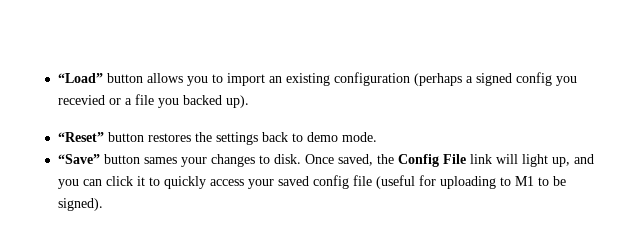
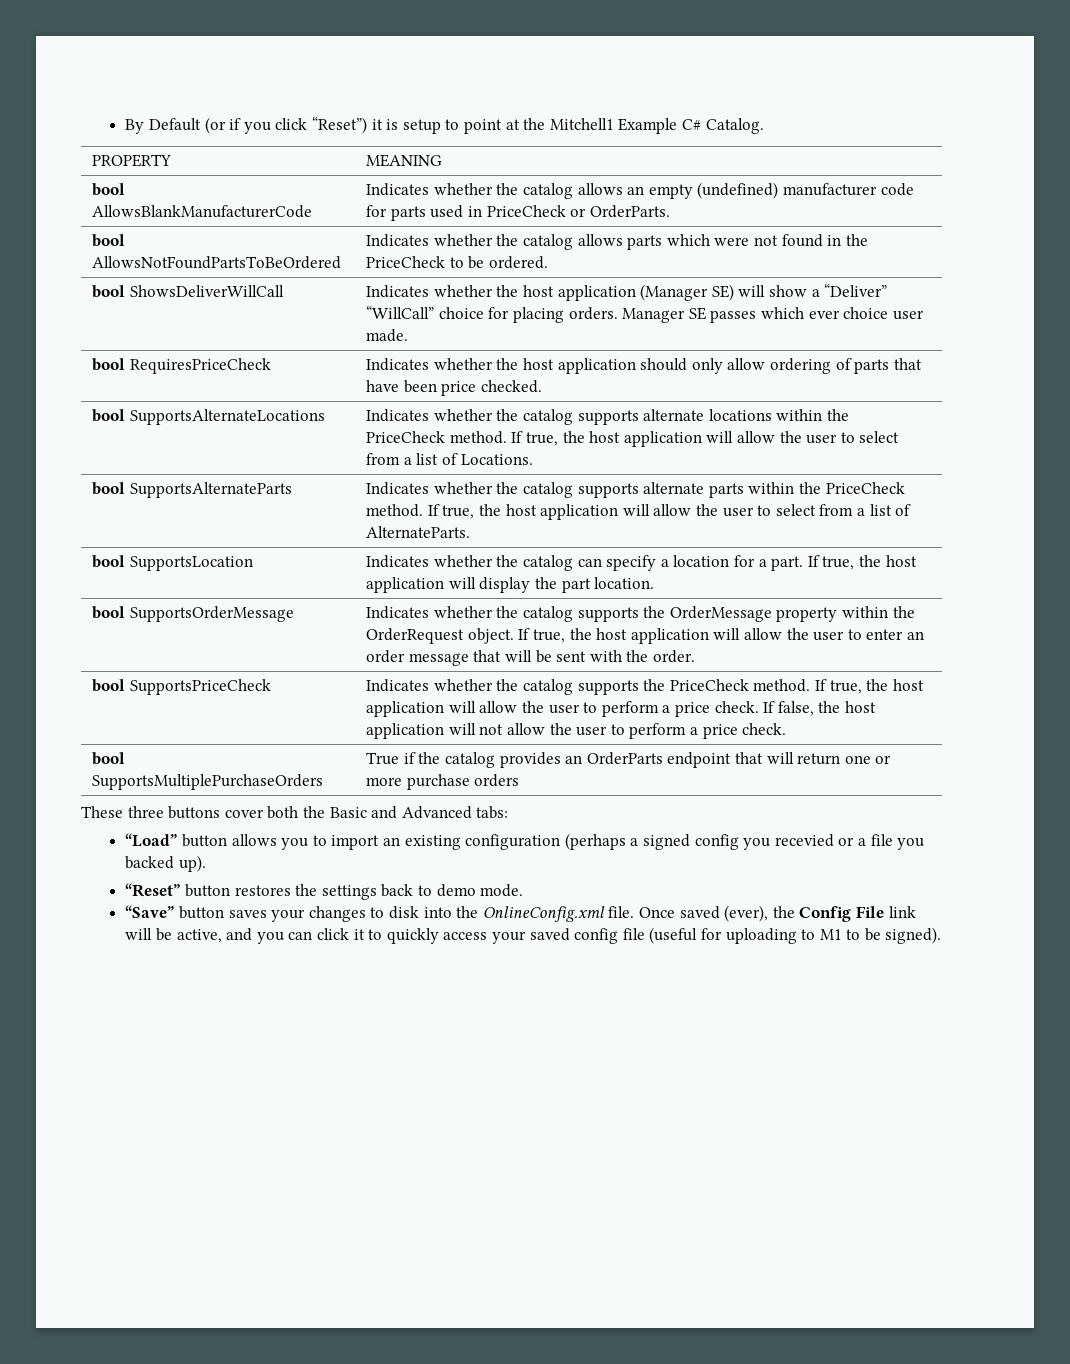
(57, 78) none -> [125,116,764,134] [92,154,172,167] [366,154,443,167] [92,183,126,196] [92,205,313,218] [366,182,914,199] [366,205,670,221] [92,234,126,247] [92,256,342,269] [366,234,868,250] [366,256,549,269] [92,285,284,298] [366,283,888,301] [366,305,924,323] [366,329,409,342] [92,358,271,374] [366,358,922,374] [366,380,543,396] [92,409,325,425] [366,409,849,425] [366,431,900,447] [366,453,533,465] [92,482,292,498] [366,482,905,498] [366,504,912,520] [366,526,471,538] [92,555,253,571] [366,555,917,571] [366,577,655,593] [92,606,294,622] [366,606,915,622] [366,628,924,644] [366,650,695,666] [92,679,271,695] [366,679,924,695] [366,701,876,717] [366,723,787,739] [92,752,126,765] [92,774,324,790] [366,752,892,768] [366,774,520,790] [81,806,509,819] By Default (or if you click “Reset”) it is setup to point at the Mitchell1 Example C# Catalog. // PROPERTY | MEANING // bool AllowsBlankManufacturerCode | Indicates whether the catalog allows an empty (undefined) manufacturer code for parts used in PriceCheck or OrderParts. // bool AllowsNotFoundPartsToBeOrdered | Indicates whether the catalog allows parts which were not found in the PriceCheck to be ordered. // bool ShowsDeliverWillCall | Indicates whether the host application (Manager SE) will show a “Deliver” “WillCall” choice for placing orders. Manager SE passes which ever choice user made. // bool RequiresPriceCheck | Indicates whether the host application should only allow ordering of parts that have been price checked. // bool SupportsAlternateLocations | Indicates whether the catalog supports alternate locations within the PriceCheck method. If true, the host application will allow the user to select from a list of Locations. // bool SupportsAlternateParts | Indicates whether the catalog supports alternate parts within the PriceCheck method. If true, the host application will allow the user to select from a list of AlternateParts. // bool SupportsLocation | Indicates whether the catalog can specify a location for a part. If true, the host application will display the part location. // bool SupportsOrderMessage | Indicates whether the catalog supports the OrderMessage property within the OrderRequest object. If true, the host application will allow the user to enter an order message that will be sent with the order. // bool SupportsPriceCheck | Indicates whether the catalog supports the PriceCheck method. If true, the host application will allow the user to perform a price check. If false, the host application will not allow the user to perform a price check. // bool SupportsMultiplePurchaseOrders | True if the catalog provides an OrderParts endpoint that will return one or more purchase orders // These three buttons cover both the Basic and Advanced tabs: //
[143,157,177,164] sames -> [228,910,267,918] saves
[273,154,373,166] disk. Once saved, -> [389,905,769,922] disk into the OnlineConfig.xml file. Once saved (ever),
[521,154,570,167] light up, -> [156,928,222,943] be active,

